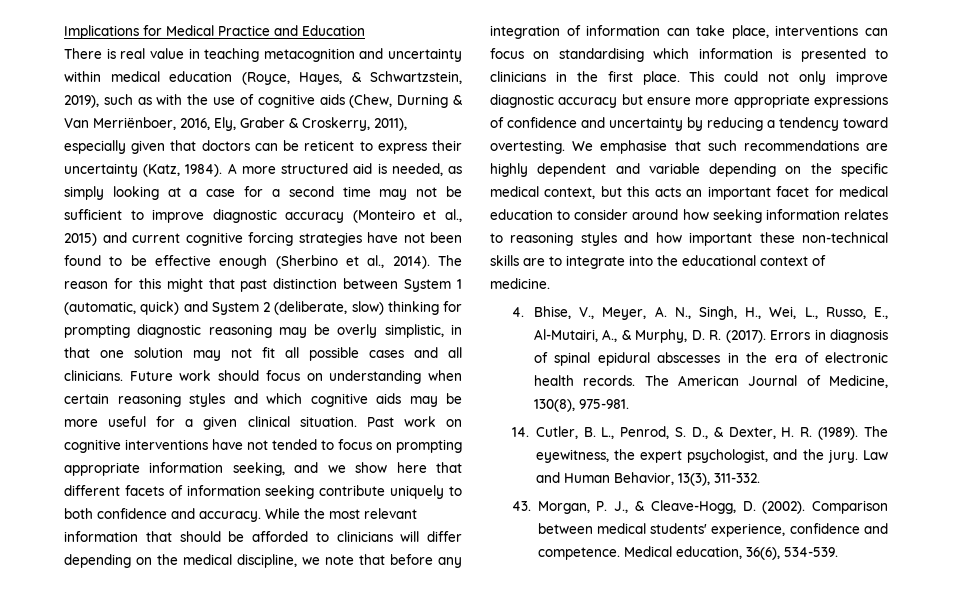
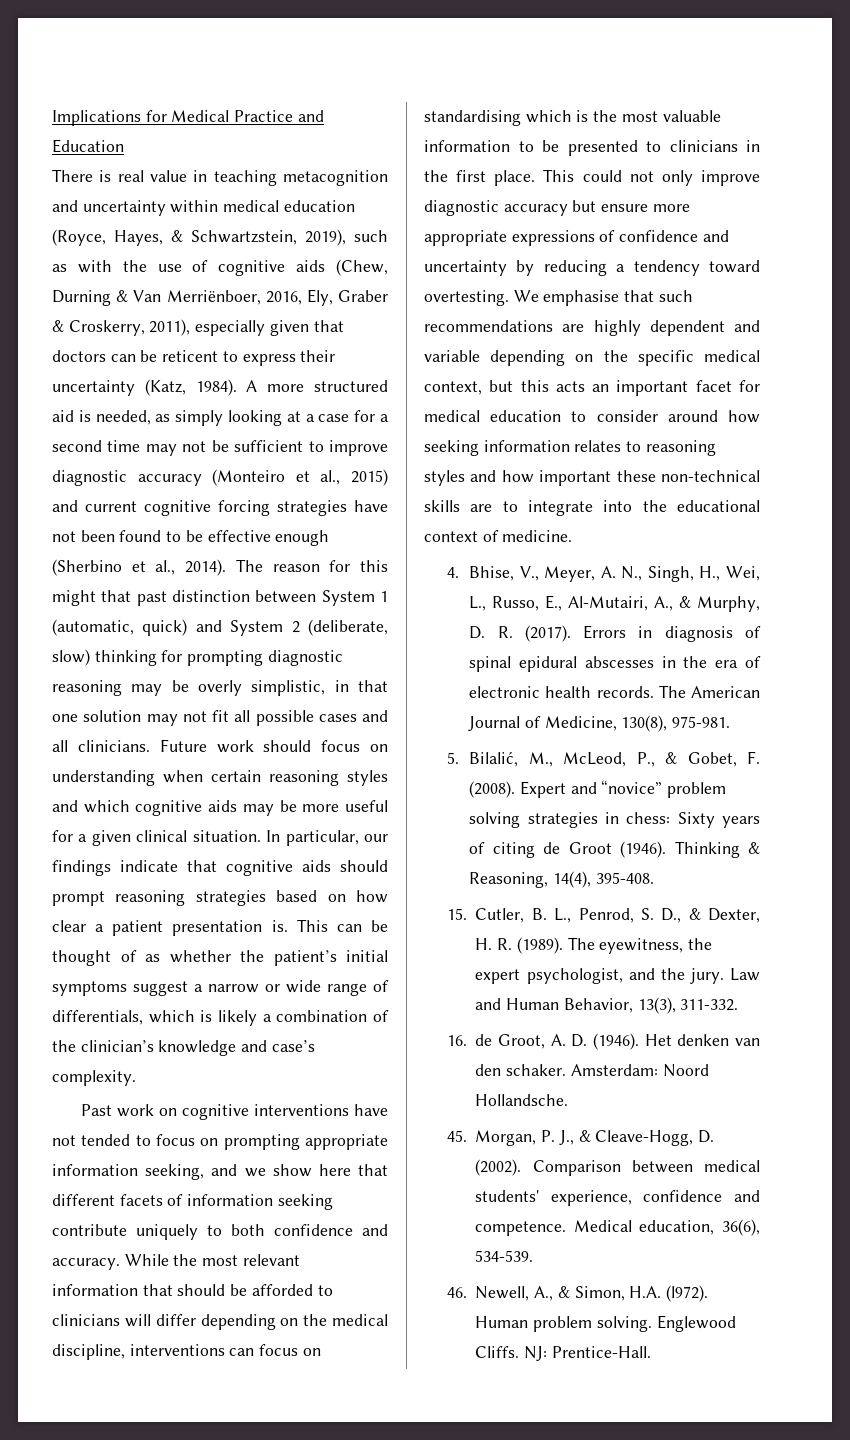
(357, 421) none -> [266,830,389,846] [52,860,388,876] [52,890,388,906] [52,919,389,936] [52,950,388,966] [52,980,389,996] [52,1010,389,1026] [52,1040,315,1056] [52,1070,136,1086] In particular, our findings indicate that cognitive aids should prompt reasoning strategies based on how clear a patient presentation is. This can be thought of as whether the patient’s initial symptoms suggest a narrow or wide range of differentials, which is likely a combination of the clinician’s knowledge and case’s complexity. //
[302,554,462,568] [490,25,769,39] we note that before any integration of information can take place, -> (125, 1352) none
[698,48,792,59] information is -> [576,110,721,122] [424,140,559,152] is the most valuable information to be
[511,427,529,437] 14. -> [446,751,760,767] [469,780,727,798] [469,812,760,828] [469,841,760,858] [469,871,654,888] [446,908,467,920] 5. Bilalić, M., McLeod, P., & Gobet, F. (2008). Expert and “novice” problem solving strategies in chess: Sixty years of citing de Groot (1946). Thinking & Reasoning, 14(4), 395-408. // 15.
[511,501,531,511] 43. -> [446,1033,760,1050] [475,1064,709,1077] [475,1094,569,1106] [446,1130,467,1142] 16. de Groot, A. D. (1946). Het denken van den schaker. Amsterdam: Noord Hollandsche. // 45.
(838, 552) none -> [446,1285,709,1302] [475,1315,736,1332] [475,1346,651,1361] // 46. Newell, A., & Simon, H.A. (l972). Human problem solving. Englewood Cliffs. NJ: Prentice-Hall.

